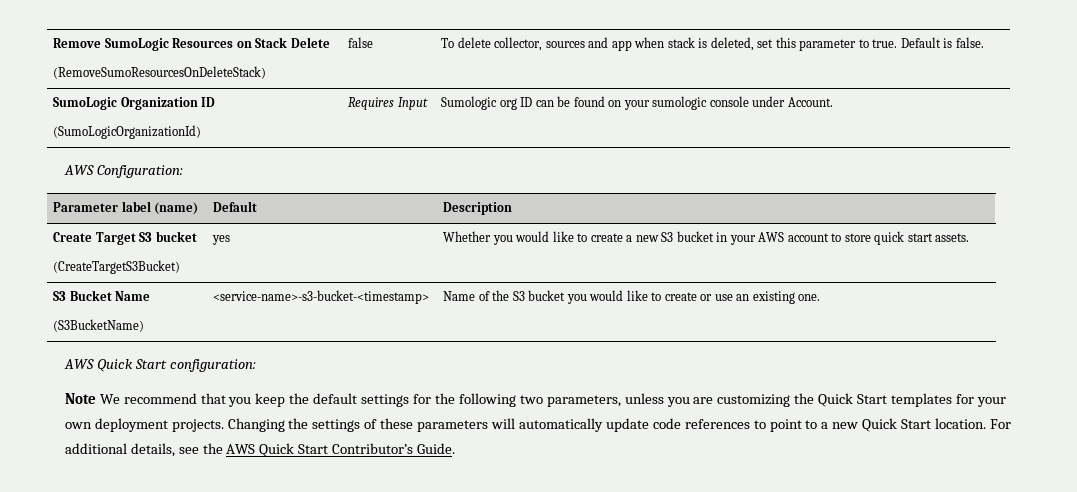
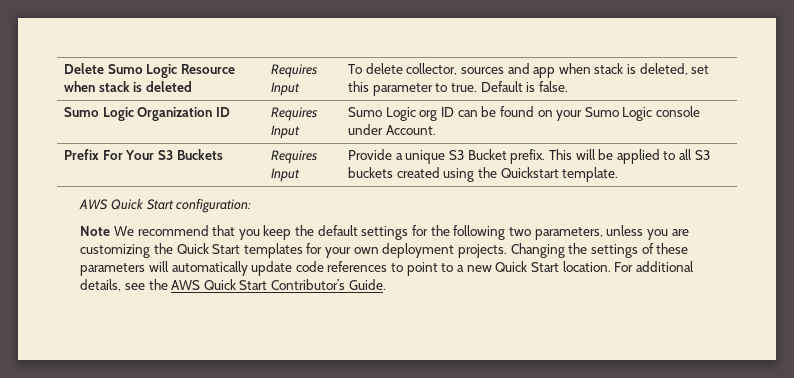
[53,37,330,51] [53,66,267,79] [348,37,374,48] Remove SumoLogic Resources on Stack Delete // (RemoveSumoResourcesOnDeleteStack) | false -> [63,63,235,78] [63,81,192,92] [270,64,317,78] [270,82,300,96] Delete Sumo Logic Resource when stack is deleted | Requires Input
[53,97,118,110] SumoLogic -> [63,107,134,121] Sumo Logic
[53,125,202,139] [348,97,428,110] [441,96,498,110] // (SumoLogicOrganizationId) | Requires Input | Sumologic -> [270,107,317,121] [270,125,300,139] [347,107,416,121] | Requires Input | Sumo Logic
[652,96,708,110] sumologic -> [584,107,653,121] Sumo Logic
[63,165,183,178] [53,201,199,215] [213,201,258,212] [443,202,513,215] [53,231,197,245] [53,260,181,274] [212,235,231,245] [443,231,970,245] [53,290,151,301] [53,319,145,332] [213,290,430,304] [443,290,821,304] // AWS Configuration: // Parameter label (name) | Default | Description // Create Target S3 bucket // (CreateTargetS3Bucket) | yes | Whether you would like to create a new S3 bucket in your AWS account to store quick start assets. // S3 Bucket Name // (S3BucketName) | <service-name>-s3-bucket-<timestamp> | Name of the S3 bucket you would like to create or use an existing one. -> [63,149,223,160] [270,150,317,164] [270,168,300,182] [347,149,710,164] [347,167,619,182] // Prefix For Your S3 Buckets | Requires Input | Provide a unique S3 Bucket prefix. This will be applied to all S3 buckets created using the Quickstart template.

